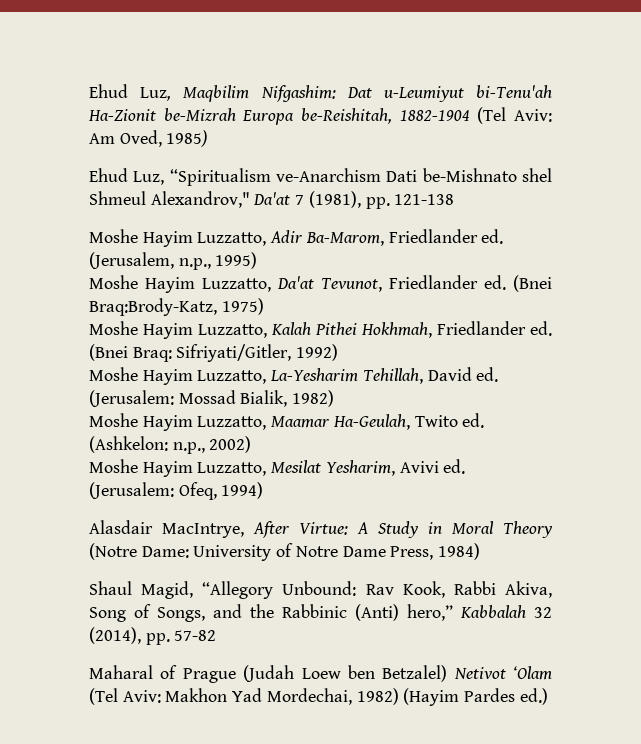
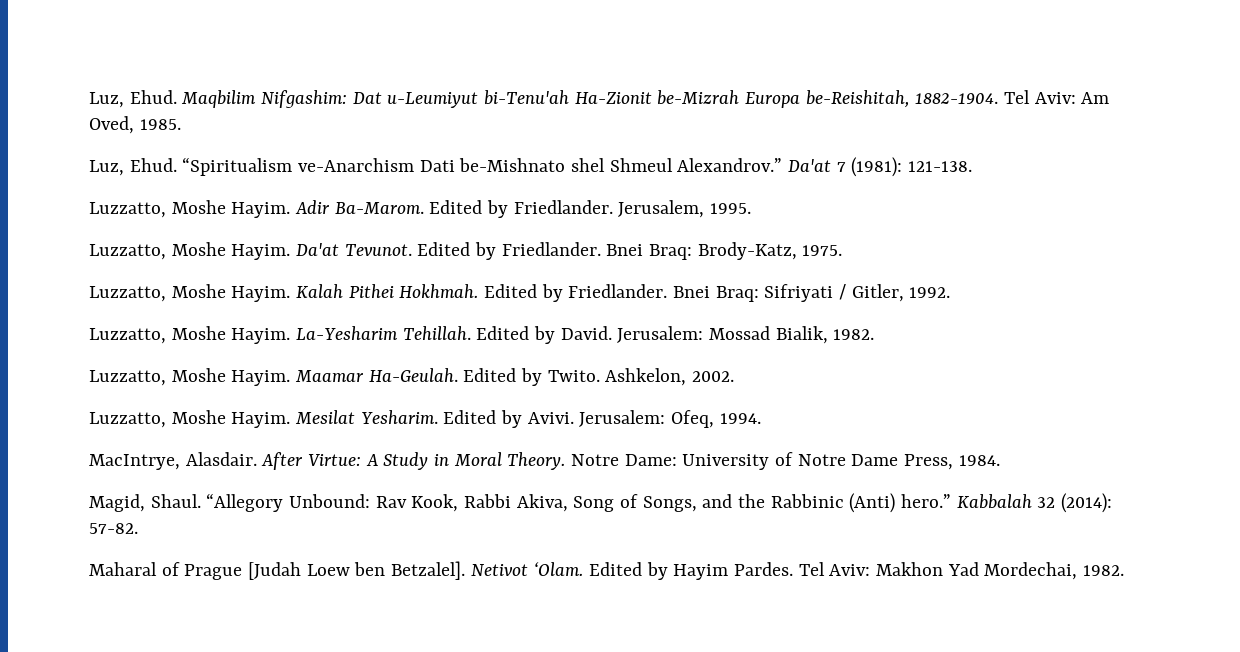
[89,84,172,101] Ehud Luz, -> [89,90,177,108] Luz, Ehud.
[399,107,507,124] 1882-1904 (Tel -> [915,90,1031,104] 1882-1904. Tel
[166,130,208,147] [89,168,165,185] 1985) // Ehud Luz, -> [139,119,181,130] [89,158,177,176] 1985. // Luz, Ehud.
[150,191,250,208] Alexandrov," -> [677,158,783,172] Alexandrov.”
[308,191,455,209] [89,229,504,247] [89,252,258,270] [89,275,552,293] [89,298,264,316] [89,321,552,339] [89,344,339,362] [89,367,499,385] [89,390,335,407] [89,413,485,431] [89,436,252,454] [89,459,466,477] [89,482,264,500] [89,520,244,538] (1981), pp. 121-138 // Moshe Hayim Luzzatto, Adir Ba-Marom, Friedlander ed. (Jerusalem, n.p., 1995) // Moshe Hayim Luzzatto, Da'at Tevunot, Friedlander ed. (Bnei Braq:Brody-Katz, 1975) // Moshe Hayim Luzzatto, Kalah Pithei Hokhmah, Friedlander ed. (Bnei Braq: Sifriyati/Gitler, 1992) // Moshe Hayim Luzzatto, La-Yesharim Tehillah, David ed. (Jerusalem: Mossad Bialik, 1982) // Moshe Hayim Luzzatto, Maamar Ha-Geulah, Twito ed. (Ashkelon: n.p., 2002) // Moshe Hayim Luzzatto, Mesilat Yesharim, Avivi ed. (Jerusalem: Ofeq, 1994) // Alasdair MacIntrye, -> [851,157,973,177] [89,200,752,218] [89,242,843,260] [89,284,951,302] [89,326,875,344] [89,368,735,386] [89,410,761,428] [89,452,257,470] (1981): 121-138. // Luzzatto, Moshe Hayim. Adir Ba-Marom. Edited by Friedlander. Jerusalem, 1995. // Luzzatto, Moshe Hayim. Da'at Tevunot. Edited by Friedlander. Bnei Braq: Brody-Katz, 1975. // Luzzatto, Moshe Hayim. Kalah Pithei Hokhmah. Edited by Friedlander. Bnei Braq: Sifriyati / Gitler, 1992. // Luzzatto, Moshe Hayim. La-Yesharim Tehillah. Edited by David. Jerusalem: Mossad Bialik, 1982. // Luzzatto, Moshe Hayim. Maamar Ha-Geulah. Edited by Twito. Ashkelon, 2002. // Luzzatto, Moshe Hayim. Mesilat Yesharim. Edited by Avivi. Jerusalem: Ofeq, 1994. // MacIntrye, Alasdair.
[503,521,553,538] [89,543,137,560] Theory (Notre -> [507,452,620,470] Theory. Notre
[438,543,481,560] [89,581,194,599] 1984) // Shaul Magid, -> [958,455,1000,466] [89,494,201,512] 1984. // Magid, Shaul.
[407,604,453,621] hero,” -> [901,494,952,508] hero.”
[89,627,217,645] (2014), pp. 57-82 -> [1061,493,1113,513] [89,523,138,534] (2014): 57-82.
[243,665,295,682] (Judah -> [248,562,302,580] [Judah
[382,665,552,682] [89,688,548,706] Betzalel) Netivot ‘Olam (Tel Aviv: Makhon Yad Mordechai, 1982) (Hayim Pardes ed.) -> [391,561,1125,580] Betzalel]. Netivot ‘Olam. Edited by Hayim Pardes. Tel Aviv: Makhon Yad Mordechai, 1982.

